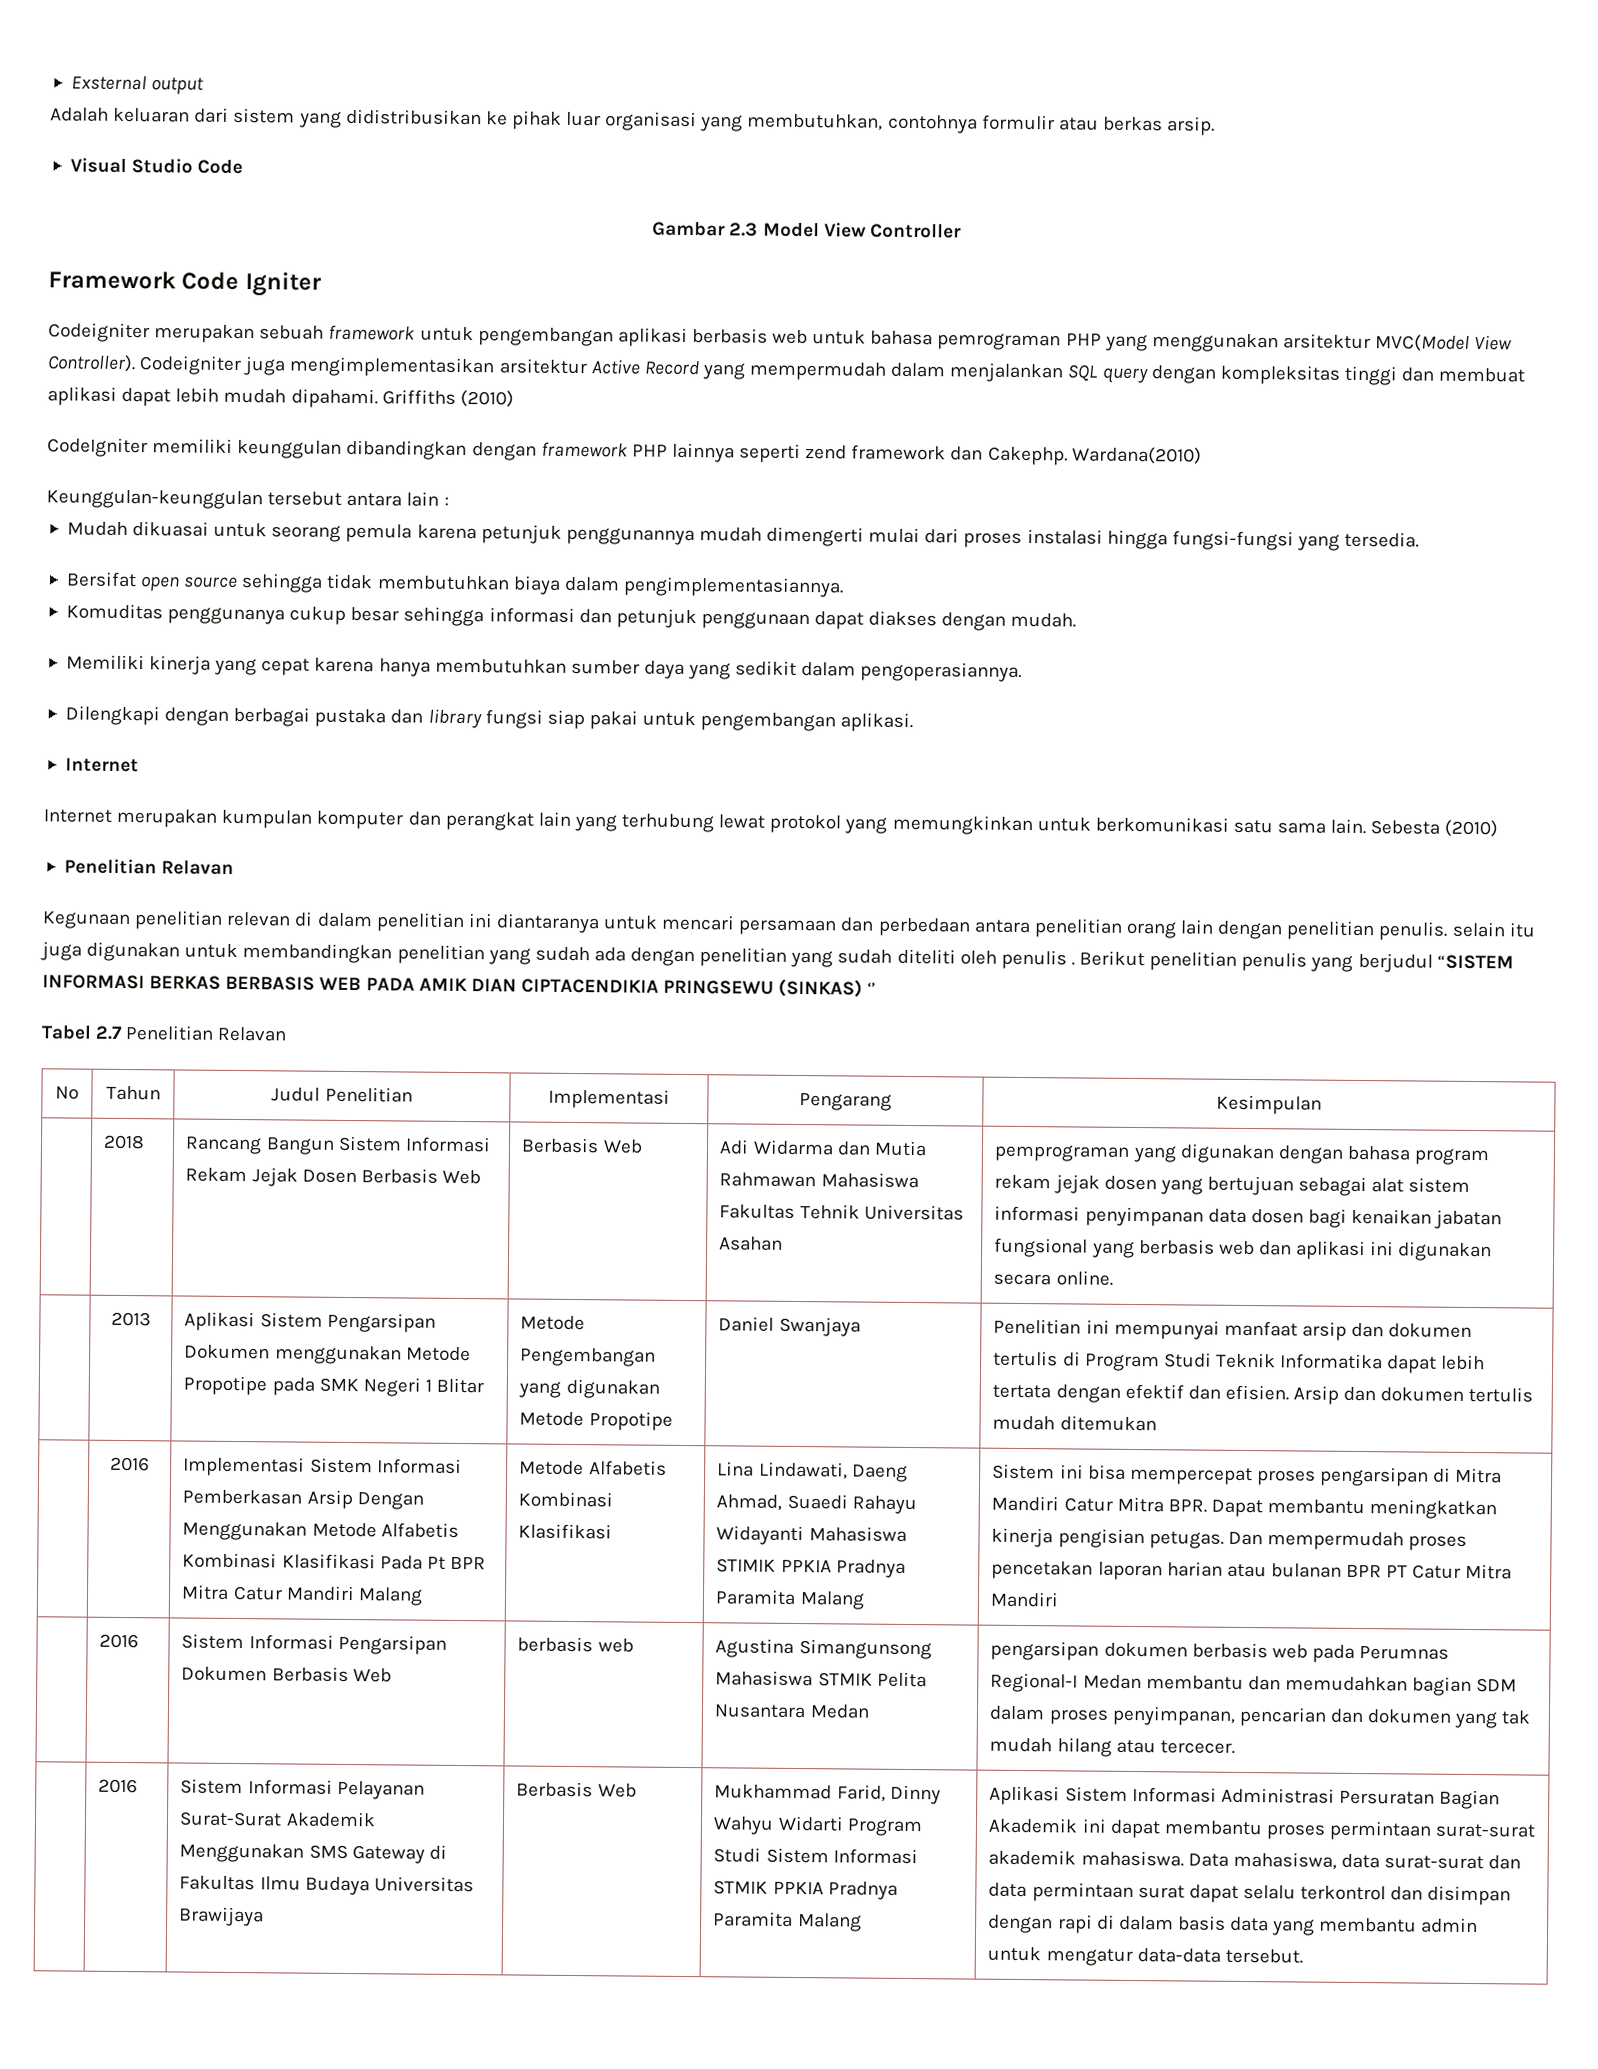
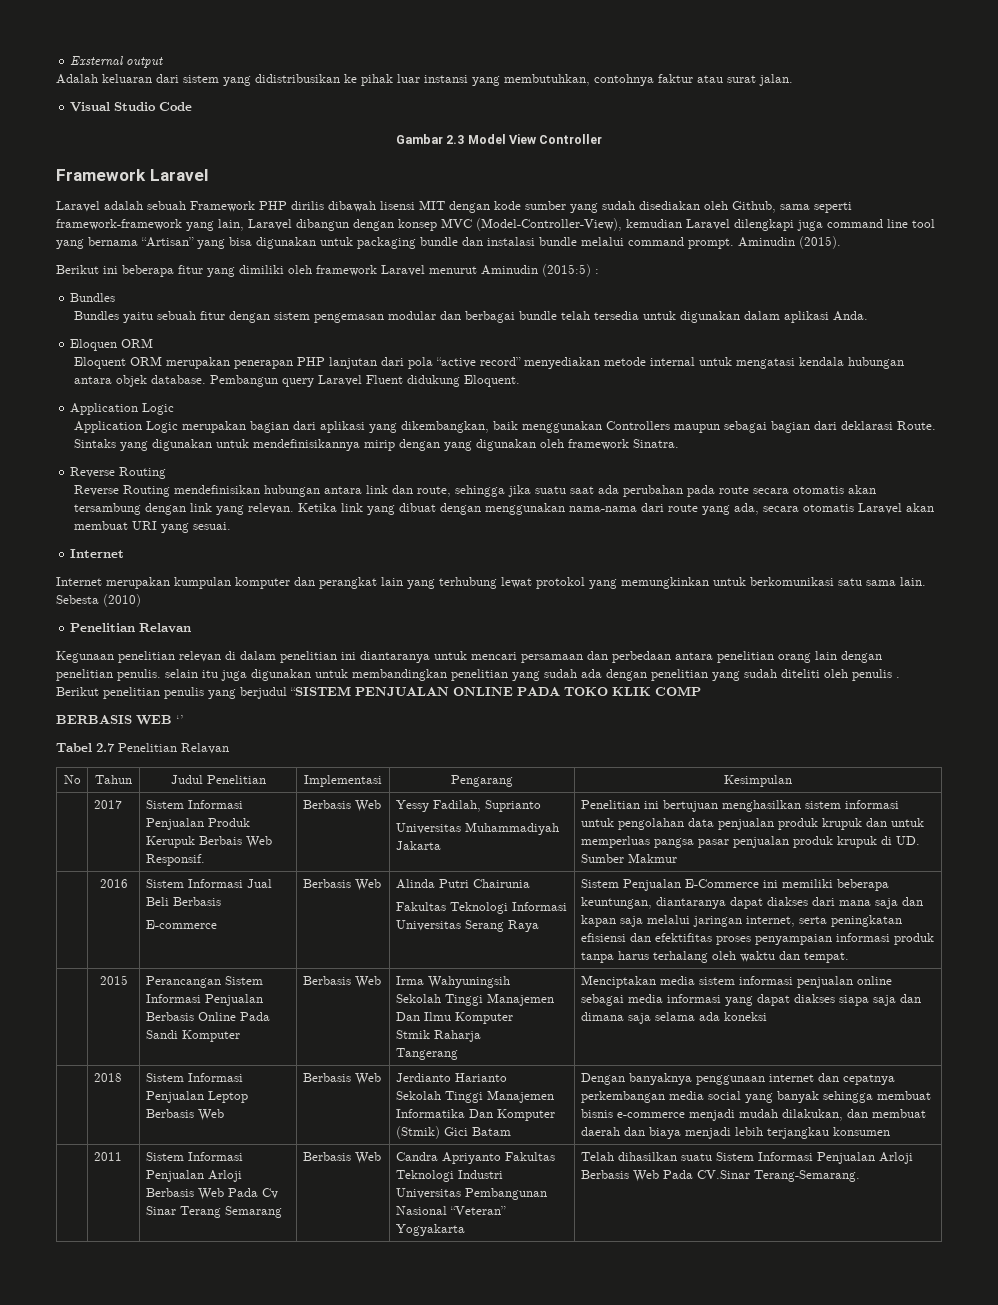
[605,111,698,132] organisasi -> [424,75,468,83] instansi
[981,114,1216,136] formulir atau berkas arsip. -> [658,74,793,86] faktur atau surat jalan.
[181,271,322,297] [48,322,1513,353] [47,354,1526,386] [47,386,514,409] [47,437,1202,466] [46,489,449,510] [66,521,1420,551] [65,571,844,598] [65,603,1077,631] [65,654,1023,682] [64,705,914,733] Code Igniter // Codeigniter merupakan sebuah framework untuk pengembangan aplikasi berbasis web untuk bahasa pemrograman PHP yang menggunakan arsitektur MVC(Model View Controller). Codeigniter juga mengimplementasikan arsitektur Active Record yang mempermudah dalam menjalankan SQL query dengan kompleksitas tinggi dan membuat aplikasi dapat lebih mudah dipahami. Griffiths (2010) // CodeIgniter memiliki keunggulan dibandingkan dengan framework PHP lainnya seperti zend framework dan Cakephp. Wardana(2010) // Keunggulan-keunggulan tersebut antara lain : // Mudah dikuasai untuk seorang pemula karena petunjuk penggunannya mudah dimengerti mulai dari proses instalasi hingga fungsi-fungsi yang tersedia. // Bersifat open source sehingga tidak membutuhkan biaya dalam pengimplementasiannya. // Komuditas penggunanya cukup besar sehingga informasi dan petunjuk penggunaan dapat diakses dengan mudah. // Memiliki kinerja yang cepat karena hanya membutuhkan sumber daya yang sedikit dalam pengoperasiannya. // Dilengkapi dengan berbagai pustaka dan library fungsi siap pakai untuk pengembangan aplikasi. -> [149,169,208,181] [56,200,852,213] [56,218,935,231] [56,236,841,249] [56,264,599,277] [70,293,116,302] [73,311,868,323] [70,338,154,351] [73,356,904,369] [73,375,520,387] [70,403,175,415] [73,421,936,433] [73,439,679,451] [70,467,167,479] [73,485,876,497] [73,503,934,515] [73,521,231,533] Laravel // Laravel adalah sebuah Framework PHP dirilis dibawah lisensi MIT dengan kode sumber yang sudah disediakan oleh Github, sama seperti framework-framework yang lain, Laravel dibangun dengan konsep MVC (Model-Controller-View), kemudian Laravel dilengkapi juga command line tool yang bernama “Artisan” yang bisa digunakan untuk packaging bundle dan instalasi bundle melalui command prompt. Aminudin (2015). // Berikut ini beberapa fitur yang dimiliki oleh framework Laravel menurut Aminudin (2015:5) : // Bundles // Bundles yaitu sebuah fitur dengan sistem pengemasan modular dan berbagai bundle telah tersedia untuk digunakan dalam aplikasi Anda. // Eloquen ORM // Eloquent ORM merupakan penerapan PHP lanjutan dari pola “active record” menyediakan metode internal untuk mengatasi kendala hubungan antara objek database. Pembangun query Laravel Fluent didukung Eloquent. // Application Logic // Application Logic merupakan bagian dari aplikasi yang dikembangkan, baik menggunakan Controllers maupun sebagai bagian dari deklarasi Route. Sintaks yang digunakan untuk mendefinisikannya mirip dengan yang digunakan oleh framework Sinatra. // Reverse Routing // Reverse Routing mendefinisikan hubungan antara link dan route, sehingga jika suatu saat ada perubahan pada route secara otomatis akan tersambung dengan link yang relevan. Ketika link yang dibuat dengan menggunakan nama-nama dari route yang ada, secara otomatis Laravel akan membuat URI yang sesuai.
[42,974,864,998] INFORMASI BERKAS BERBASIS WEB PADA AMIK DIAN CIPTACENDIKIA PRINGSEWU (SINKAS) -> [355,686,701,696] [56,715,172,725] PENJUALAN ONLINE PADA TOKO KLIK COMP // BERBASIS WEB
[103,1134,146,1150] [185,1135,491,1155] [185,1167,481,1187] [521,1137,643,1154] [719,1139,927,1157] [719,1172,919,1189] [719,1204,964,1221] [719,1236,784,1251] [994,1143,1491,1166] [994,1174,1471,1197] [994,1205,1503,1230] [994,1237,1493,1262] [993,1270,1113,1286] [111,1311,151,1327] [184,1311,436,1333] [184,1344,471,1365] [183,1375,485,1397] [520,1315,586,1331] [520,1347,657,1367] [518,1378,660,1399] [519,1411,673,1431] [718,1316,861,1337] [993,1318,1473,1341] [993,1350,1486,1374] [992,1383,1534,1405] [992,1415,1157,1432] [110,1456,150,1472] [183,1456,462,1477] [182,1489,424,1510] [182,1521,459,1541] [182,1552,486,1570] [181,1584,423,1606] [519,1460,667,1476] [518,1491,614,1508] [518,1523,613,1540] [717,1461,908,1482] [716,1493,917,1515] [716,1525,907,1546] [716,1558,906,1578] [715,1589,865,1610] [992,1463,1503,1487] [991,1495,1498,1520] [991,1527,1468,1551] [991,1560,1513,1581] [990,1591,1060,1608] [99,1633,140,1649] [181,1633,447,1655] [181,1666,392,1683] [517,1636,634,1653] [715,1638,932,1660] [715,1670,927,1688] [714,1704,870,1719] [990,1640,1450,1663] [990,1672,1518,1697] [989,1705,1532,1729] [989,1737,1235,1757] [98,1778,139,1794] [180,1778,425,1800] [179,1811,376,1828] [179,1843,447,1864] [179,1875,474,1896] [179,1906,265,1927] [516,1781,637,1798] [714,1784,941,1805] [713,1815,923,1837] [713,1847,918,1865] [713,1880,898,1900] [713,1911,862,1932] [989,1785,1501,1810] [988,1817,1536,1841] [988,1849,1522,1870] [988,1882,1512,1906] [988,1914,1479,1936] [987,1946,1303,1967] 2018 | Rancang Bangun Sistem Informasi Rekam Jejak Dosen Berbasis Web | Berbasis Web | Adi Widarma dan Mutia Rahmawan Mahasiswa Fakultas Tehnik Universitas Asahan | pemprograman yang digunakan dengan bahasa program rekam jejak dosen yang bertujuan sebagai alat sistem informasi penyimpanan data dosen bagi kenaikan jabatan fungsional yang berbasis web dan aplikasi ini digunakan secara online. // | 2013 | Aplikasi Sistem Pengarsipan Dokumen menggunakan Metode Propotipe pada SMK Negeri 1 Blitar | Metode Pengembangan yang digunakan Metode Propotipe | Daniel Swanjaya | Penelitian ini mempunyai manfaat arsip dan dokumen tertulis di Program Studi Teknik Informatika dapat lebih tertata dengan efektif dan efisien. Arsip dan dokumen tertulis mudah ditemukan // | 2016 | Implementasi Sistem Informasi Pemberkasan Arsip Dengan Menggunakan Metode Alfabetis Kombinasi Klasifikasi Pada Pt BPR Mitra Catur Mandiri Malang | Metode Alfabetis Kombinasi Klasifikasi | Lina Lindawati, Daeng Ahmad, Suaedi Rahayu Widayanti Mahasiswa STIMIK PPKIA Pradnya Paramita Malang | Sistem ini bisa mempercepat proses pengarsipan di Mitra Mandiri Catur Mitra BPR. Dapat membantu meningkatkan kinerja pengisian petugas. Dan mempermudah proses pencetakan laporan harian atau bulanan BPR PT Catur Mitra Mandiri // | 2016 | Sistem Informasi Pengarsipan Dokumen Berbasis Web | berbasis web | Agustina Simangunsong Mahasiswa STMIK Pelita Nusantara Medan | pengarsipan dokumen berbasis web pada Perumnas Regional-I Medan membantu dan memudahkan bagian SDM dalam proses penyimpanan, pencarian dan dokumen yang tak mudah hilang atau tercecer. // | 2016 | Sistem Informasi Pelayanan Surat-Surat Akademik Menggunakan SMS Gateway di Fakultas Ilmu Budaya Universitas Brawijaya | Berbasis Web | Mukhammad Farid, Dinny Wahyu Widarti Program Studi Sistem Informasi STMIK PPKIA Pradnya Paramita Malang | Aplikasi Sistem Informasi Administrasi Persuratan Bagian Akademik ini dapat membantu proses permintaan surat-surat akademik mahasiswa. Data mahasiswa, data surat-surat dan data permintaan surat dapat selalu terkontrol dan disimpan dengan rapi di dalam basis data yang membantu admin untuk mengatur data-data tersebut. -> [93,800,122,809] [145,800,243,809] [145,818,250,830] [145,836,272,848] [145,854,205,866] [302,800,381,812] [395,800,541,812] [395,822,559,835] [395,841,441,850] [580,800,899,812] [580,818,924,830] [580,836,920,848] [580,853,677,863] [99,879,128,888] [145,879,272,888] [145,897,221,906] [145,920,217,929] [302,879,381,891] [395,879,530,889] [395,902,567,914] [395,920,539,932] [580,879,889,891] [580,897,923,909] [580,915,902,927] [580,933,934,945] [580,951,849,963] [99,975,128,985] [145,976,263,988] [145,994,263,1006] [145,1012,270,1021] [145,1030,240,1042] [302,976,381,988] [395,976,510,988] [395,993,554,1006] [395,1012,513,1024] [395,1030,481,1042] [395,1048,458,1060] [580,975,892,988] [580,994,921,1006] [580,1012,767,1024] [93,1073,122,1082] [145,1073,243,1082] [145,1091,248,1103] [145,1109,224,1121] [302,1073,381,1085] [395,1073,507,1082] [395,1090,554,1103] [395,1109,555,1121] [395,1126,511,1139] [580,1073,895,1085] [580,1091,931,1103] [580,1109,926,1121] [580,1127,890,1139] [93,1152,122,1161] [145,1152,243,1161] [145,1170,242,1182] [145,1188,278,1200] [145,1206,282,1218] [302,1152,381,1164] [395,1152,555,1164] [395,1170,503,1182] [395,1188,547,1200] [395,1206,506,1215] [395,1224,465,1236] [580,1152,913,1164] [580,1170,860,1182] 2017 | Sistem Informasi Penjualan Produk Kerupuk Berbais Web Responsif. | Berbasis Web | Yessy Fadilah, Suprianto // Universitas Muhammadiyah Jakarta | Penelitian ini bertujuan menghasilkan sistem informasi untuk pengolahan data penjualan produk krupuk dan untuk memperluas pangsa pasar penjualan produk krupuk di UD. Sumber Makmur // | 2016 | Sistem Informasi Jual Beli Berbasis // E-commerce | Berbasis Web | Alinda Putri Chairunia // Fakultas Teknologi Informasi Universitas Serang Raya | Sistem Penjualan E-Commerce ini memiliki beberapa keuntungan, diantaranya dapat diakses dari mana saja dan kapan saja melalui jaringan internet, serta peningkatan efisiensi dan efektifitas proses penyampaian informasi produk tanpa harus terhalang oleh waktu dan tempat. // | 2015 | Perancangan Sistem Informasi Penjualan Berbasis Online Pada Sandi Komputer | Berbasis Web | Irma Wahyuningsih // Sekolah Tinggi Manajemen Dan Ilmu Komputer // Stmik Raharja // Tangerang | Menciptakan media sistem informasi penjualan online sebagai media informasi yang dapat diakses siapa saja dan dimana saja selama ada koneksi // | 2018 | Sistem Informasi Penjualan Leptop Berbasis Web | Berbasis Web | Jerdianto Harianto // Sekolah Tinggi Manajemen Informatika Dan Komputer (Stmik) Gici Batam | Dengan banyaknya penggunaan internet dan cepatnya perkembangan media social yang banyak sehingga membuat bisnis e-commerce menjadi mudah dilakukan, dan membuat daerah dan biaya menjadi lebih terjangkau konsumen // | 2011 | Sistem Informasi Penjualan Arloji Berbasis Web Pada Cv Sinar Terang Semarang | Berbasis Web | Candra Apriyanto Fakultas Teknologi Industri Universitas Pembangunan Nasional “Veteran” Yogyakarta | Telah dihasilkan suatu Sistem Informasi Penjualan Arloji Berbasis Web Pada CV.Sinar Terang-Semarang.

